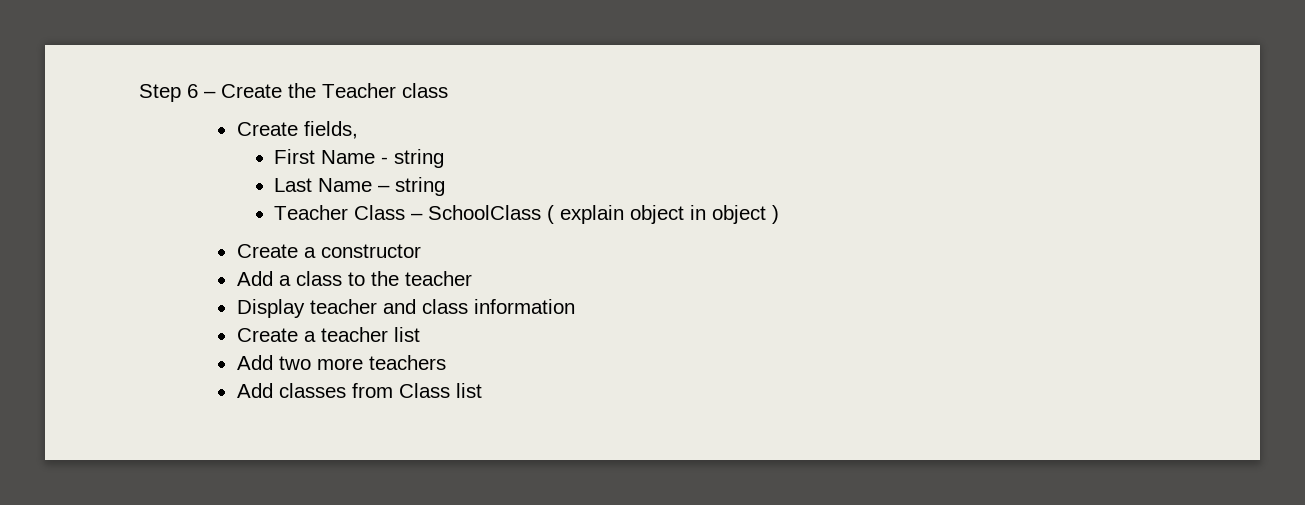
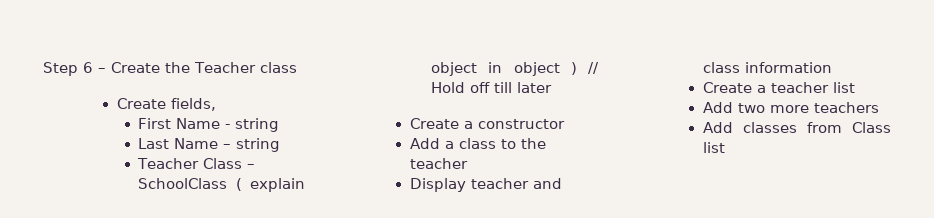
(780, 214) none -> [588,62,599,74] [431,82,553,93] // Hold off till later

